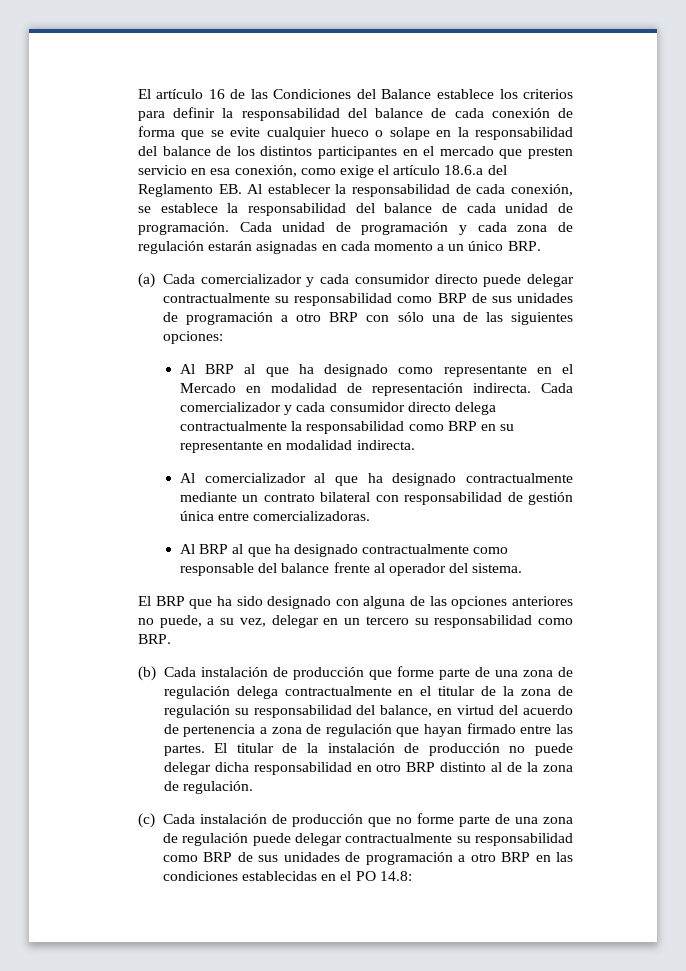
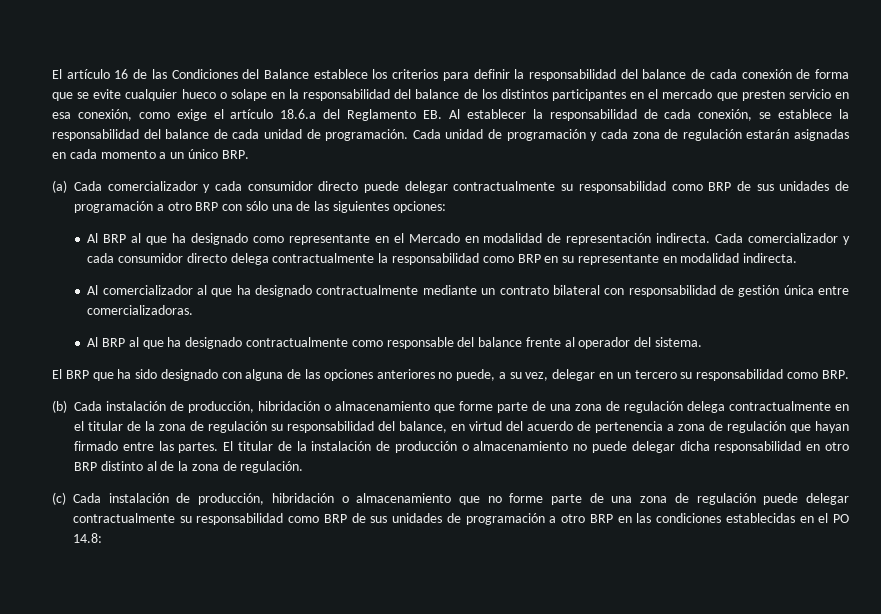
[292,667,364,680] producción -> [187,401,430,413] producción, hibridación o almacenamiento
(500, 749) none -> [461,441,569,451] o almacenamiento
[291,814,363,827] producción -> [198,493,452,505] producción, hibridación o almacenamiento

